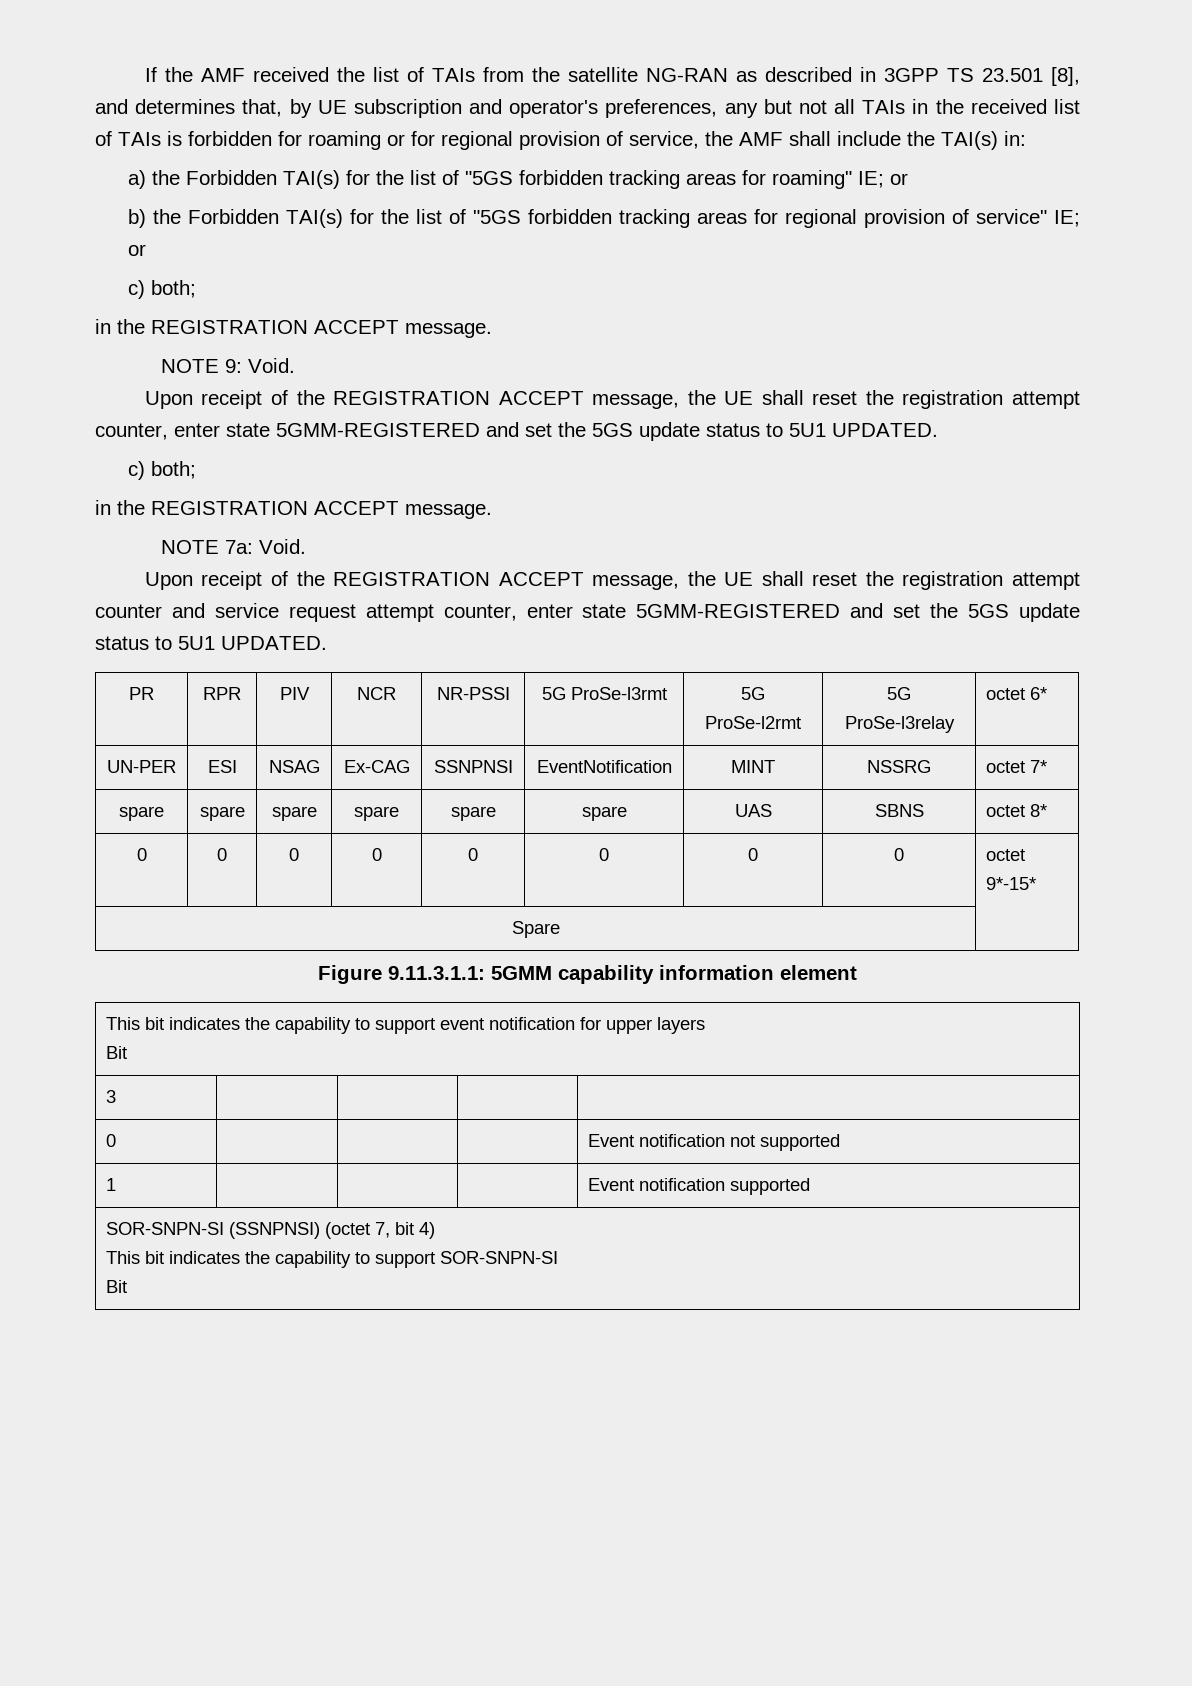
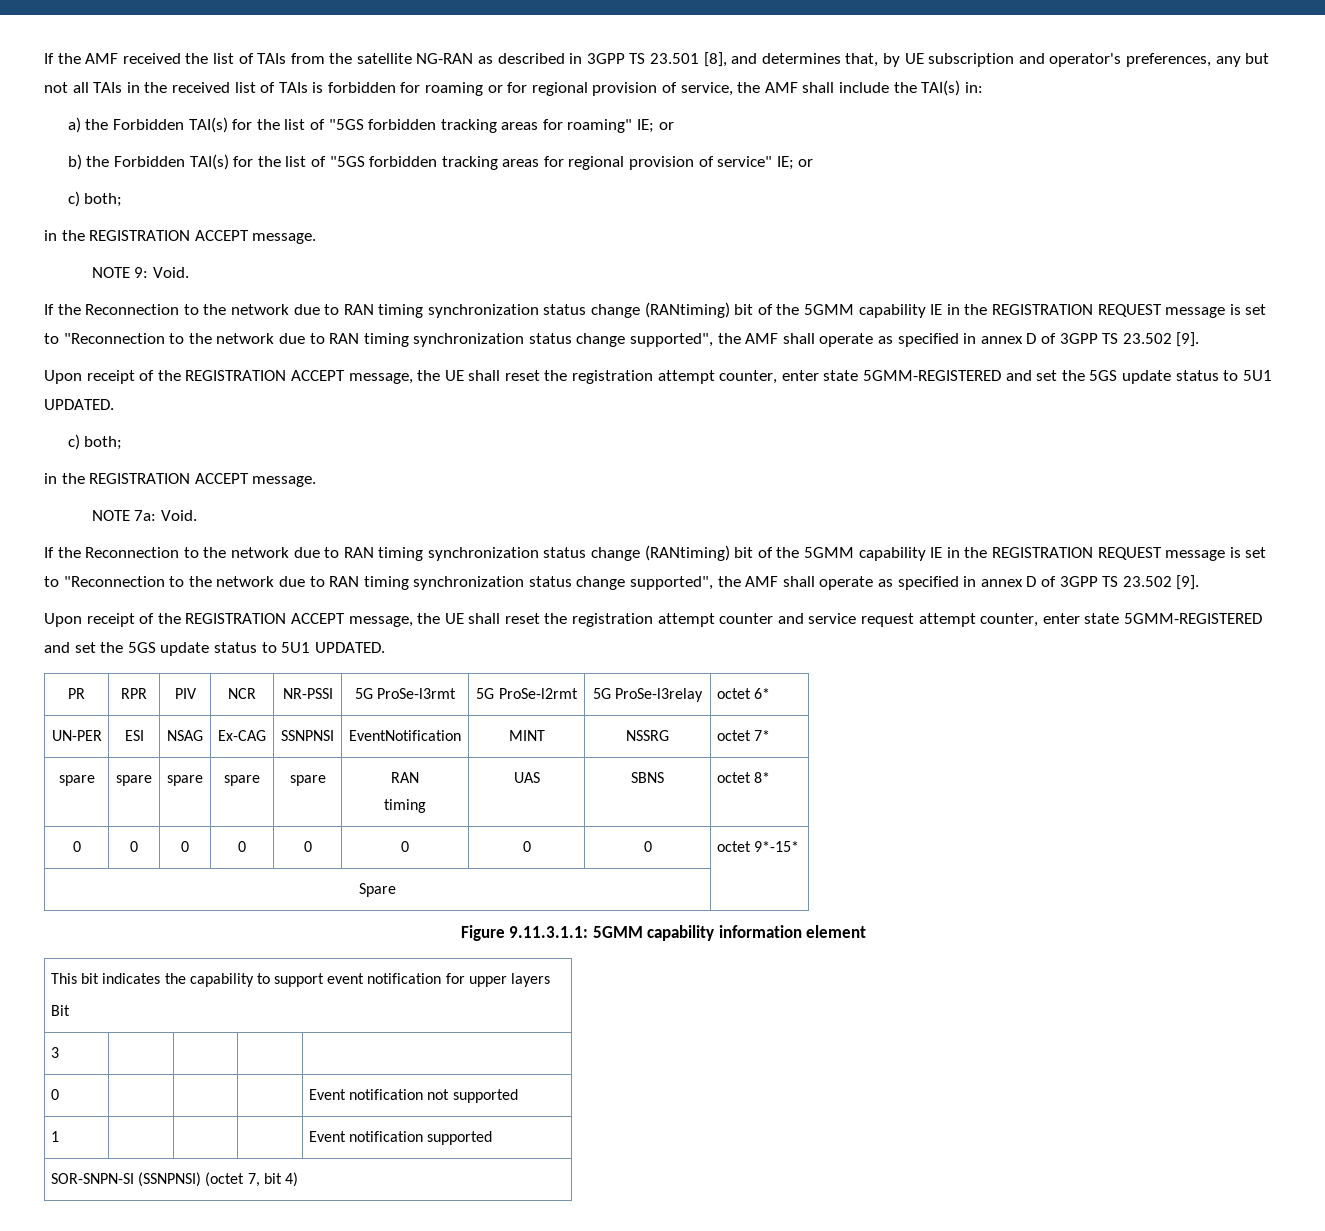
(295, 365) none -> [44,302,1267,318] [44,332,1200,347] // If the Reconnection to the network due to RAN timing synchronization status change (RANtiming) bit of the 5GMM capability IE in the REGISTRATION REQUEST message is set to "Reconnection to the network due to RAN timing synchronization status change supported", the AMF shall operate as specified in annex D of 3GPP TS 23.502 [9].
(306, 546) none -> [44,545,1267,561] [44,575,1200,590] // If the Reconnection to the network due to RAN timing synchronization status change (RANtiming) bit of the 5GMM capability IE in the REGISTRATION REQUEST message is set to "Reconnection to the network due to RAN timing synchronization status change supported", the AMF shall operate as specified in annex D of 3GPP TS 23.502 [9].
[581,806,627,821] spare -> [391,772,419,783] [384,799,426,813] RAN // timing
[106,1251,559,1268] [106,1280,128,1293] // This bit indicates the capability to support SOR-SNPN-SI // Bit -> (298, 1179) none

